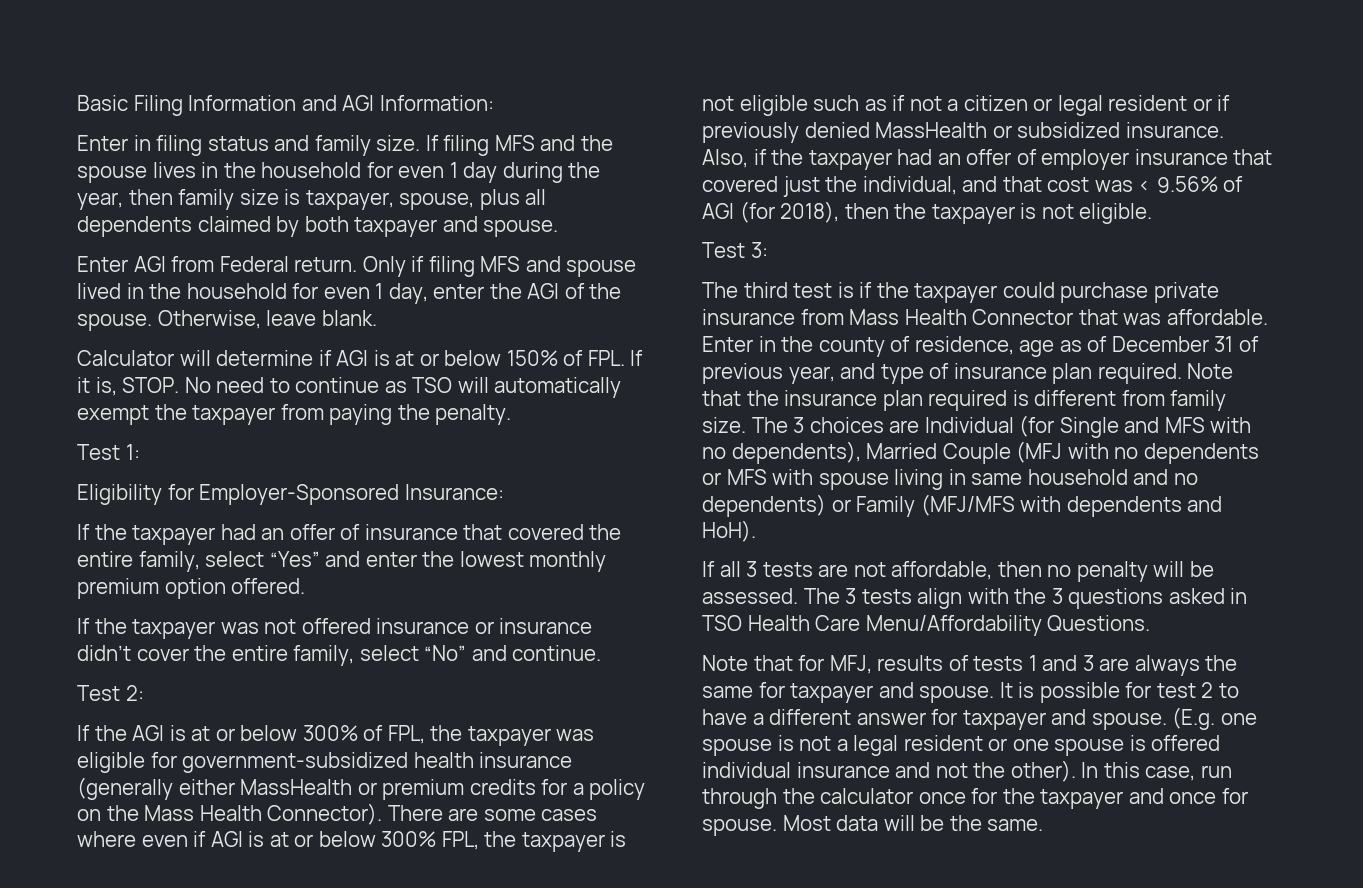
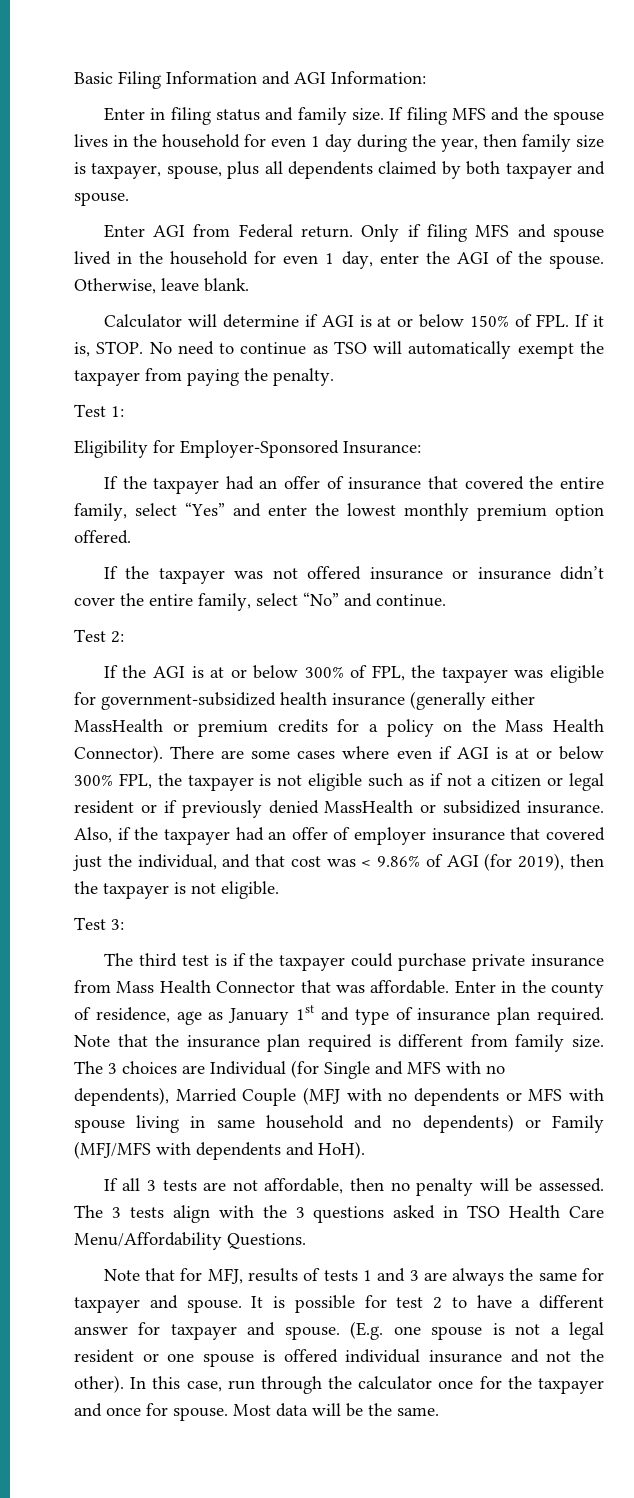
[1156,176,1218,193] 9.56% -> [377,855,421,867] 9.86%
[780,201,840,223] 2018), -> [518,853,565,871] 2019),
[1087,336,1259,352] [702,363,835,384] of December 31 of previous year, -> [228,1005,315,1025] January 1st

